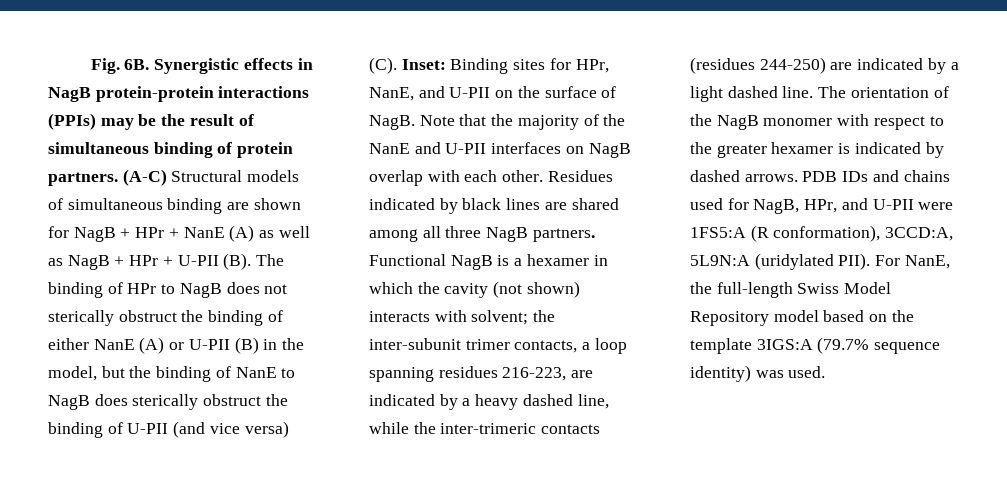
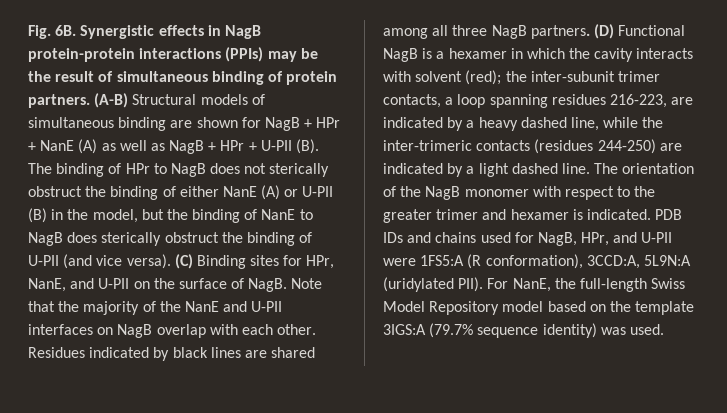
[122,169,167,186] (A-C) -> [94,93,129,108] (A-B)
[244,421,289,438] [369,57,446,74] versa) (C). Inset: -> [126,254,193,269] versa). (C)
(595, 235) none -> [593,24,614,39] (D)
[493,281,580,298] [369,310,529,325] (not shown) interacts with solvent; -> [636,48,694,59] [383,70,502,85] interacts with solvent (red);
[771,142,944,158] [690,170,798,182] hexamer is indicated by dashed arrows. -> [436,209,651,220] trimer and hexamer is indicated.

